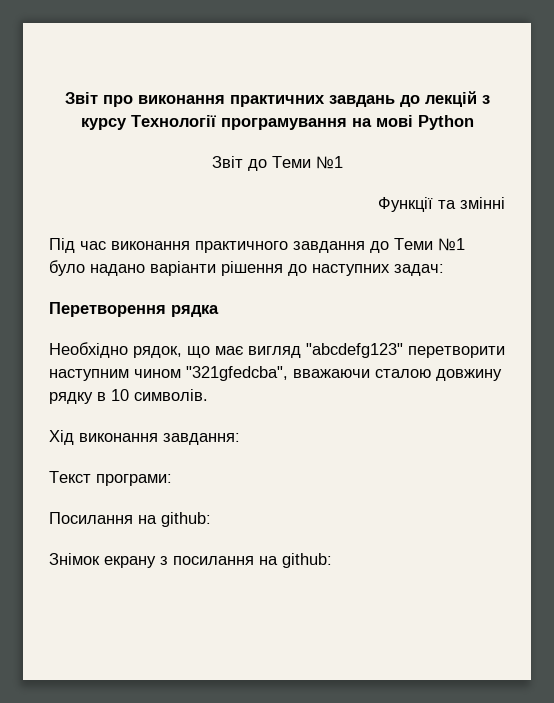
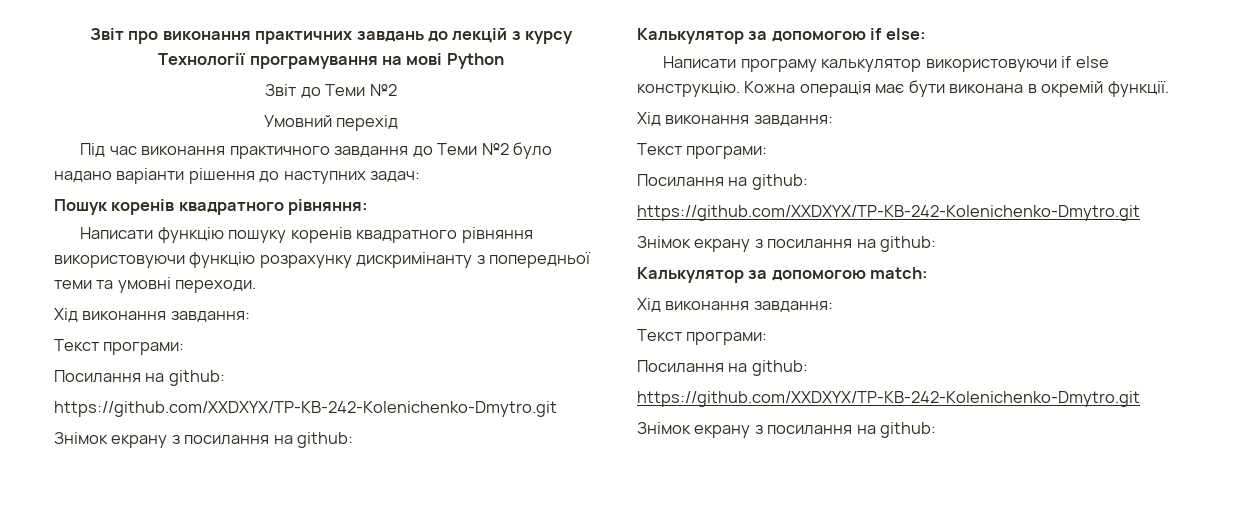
[315,156,343,169] [378,197,505,212] №1 // Функції та змінні -> [369,84,397,96] [263,115,399,131] №2 // Умовний перехід
[438,238,465,251] №1 -> [481,143,509,155] №2
[49,302,219,317] [49,342,505,358] [49,366,502,381] [49,389,208,404] [49,430,240,445] [49,471,172,486] [49,512,211,527] [49,553,332,568] Перетворення рядка // Необхідно рядок, що має вигляд "abcdefg123" перетворити наступним чином "321gfedcba", вважаючи сталою довжину рядку в 10 символів. // Хід виконання завдання: // Текст програми: // Посилання на github: // Знімок екрану з посилання на github: -> [54,199,369,215] [80,227,533,243] [54,252,592,268] [54,277,257,293] [54,308,250,322] [54,339,185,355] [54,370,225,386] [54,401,557,417] [54,432,354,448] [637,28,926,44] [663,56,1109,72] [637,80,1169,97] [637,112,833,126] [637,143,768,159] [637,174,808,190] [637,205,1140,221] [637,236,937,252] [637,267,929,283] [637,298,833,312] [637,329,768,345] [637,360,808,376] [637,391,1140,407] [637,422,937,438] Пошук коренів квадратного рівняння: // Написати функцію пошуку коренів квадратного рівняння використовуючи функцію розрахунку дискримінанту з попередньої теми та умовні переходи. // Хід виконання завдання: // Текст програми: // Посилання на github: // https://github.com/XXDXYX/TP-KB-242-Kolenichenko-Dmytro.git // Знімок екрану з посилання на github: // Калькулятор за допомогою if else: // Написати програму калькулятор використовуючи if else конструкцію. Кожна операція має бути виконана в окремій функції. // Хід виконання завдання: // Текст програми: // Посилання на github: // https://github.com/XXDXYX/TP-KB-242-Kolenichenko-Dmytro.git // Знімок екрану з посилання на github: // Калькулятор за допомогою match: // Хід виконання завдання: // Текст програми: // Посилання на github: // https://github.com/XXDXYX/TP-KB-242-Kolenichenko-Dmytro.git // Знімок екрану з посилання на github:

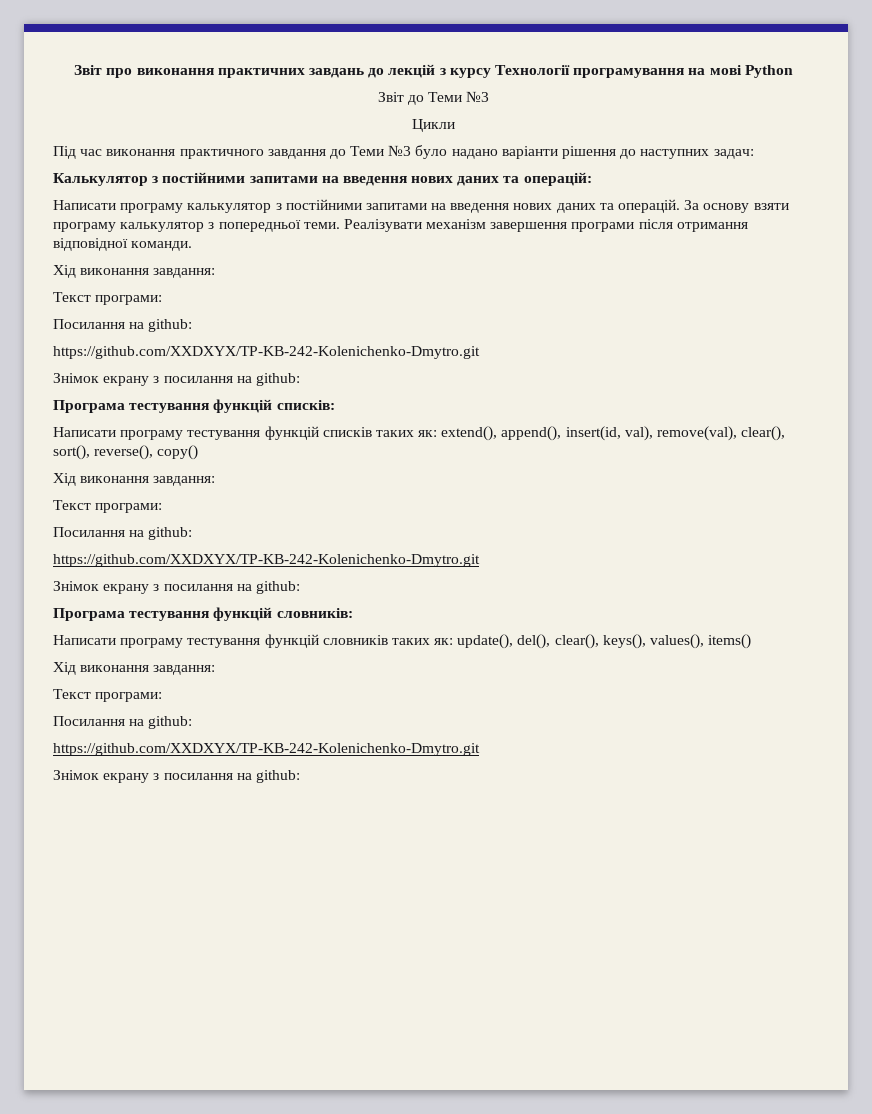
[369,84,397,96] [263,115,399,131] №2 // Умовний перехід -> [466,91,490,102] [412,119,455,132] №3 // Цикли
[481,143,509,155] №2 -> [388,145,412,156] №3
[54,199,369,215] [80,227,533,243] [54,252,592,268] [54,277,257,293] Пошук коренів квадратного рівняння: // Написати функцію пошуку коренів квадратного рівняння використовуючи функцію розрахунку дискримінанту з попередньої теми та умовні переходи. -> [53,172,592,186] [53,199,789,213] [53,219,748,232] [53,238,193,251] Калькулятор з постійними запитами на введення нових даних та операцій: // Написати програму калькулятор з постійними запитами на введення нових даних та операцій. За основу взяти програму калькулятор з попередньої теми. Реалізувати механізм завершення програми після отримання відповідної команди.
[637,28,926,44] [663,56,1109,72] [637,80,1169,97] Калькулятор за допомогою if else: // Написати програму калькулятор використовуючи if else конструкцію. Кожна операція має бути виконана в окремій функції. -> [53,399,335,413] [53,426,786,441] [53,445,199,460] Програма тестування функцій списків: // Написати програму тестування функцій списків таких як: extend(), append(), insert(id, val), remove(val), clear(), sort(), reverse(), copy()
[637,267,929,283] Калькулятор за допомогою match: -> [53,607,353,621] [53,634,752,649] Програма тестування функцій словників: // Написати програму тестування функцій словників таких як: update(), del(), clear(), keys(), values(), items()

